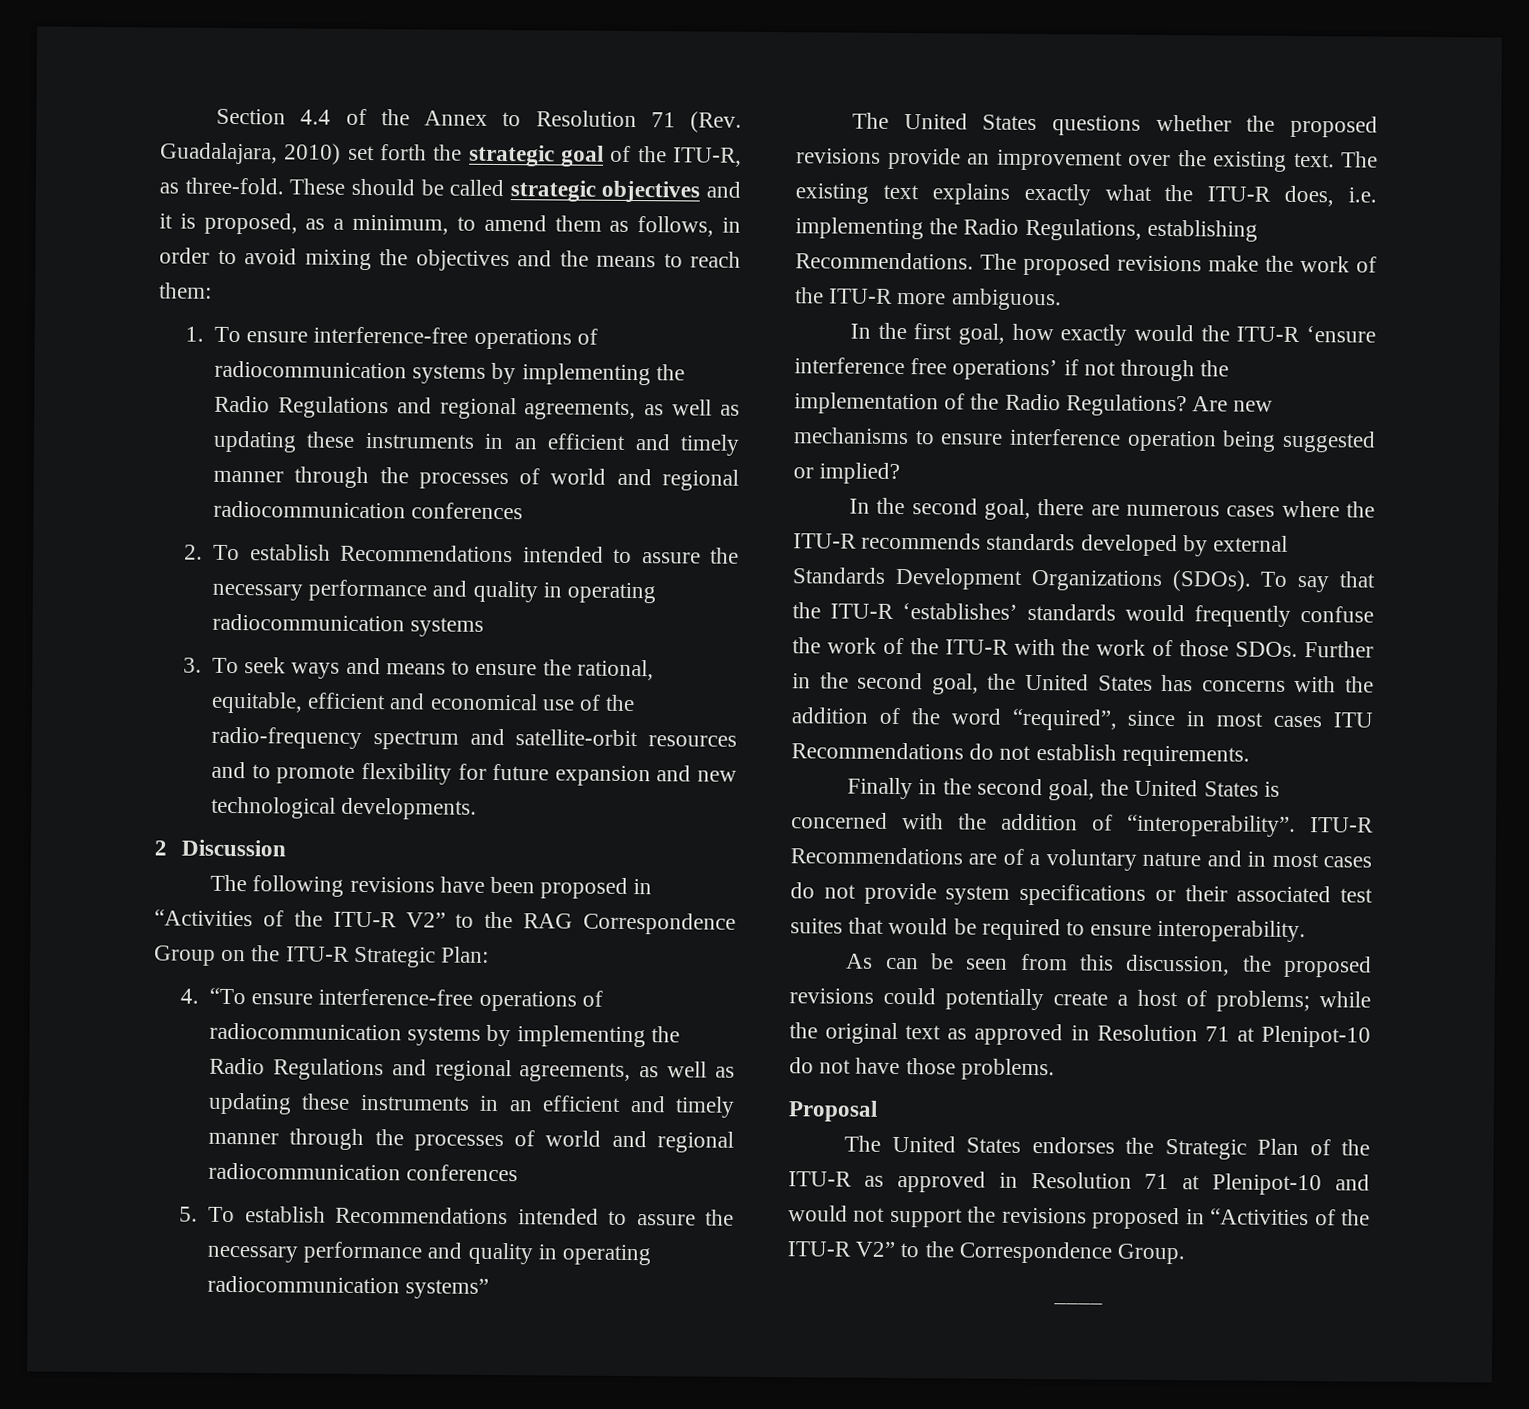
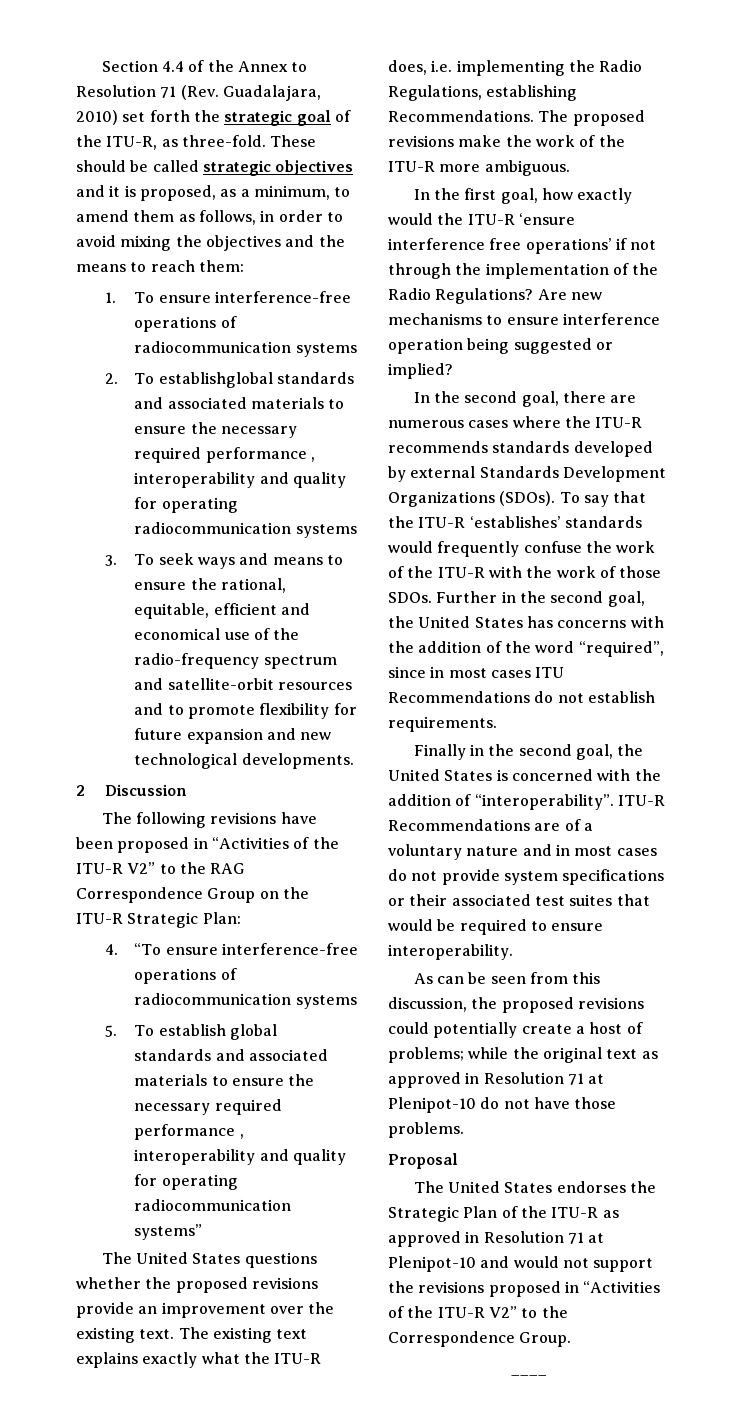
[491,362,685,386] [214,395,740,421] [213,430,740,456] [213,466,739,491] [213,500,524,520] [183,544,739,564] [212,579,562,603] by implementing the Radio Regulations and regional agreements, as well as updating these instruments in an efficient and timely manner through the processes of world and regional radiocommunication conferences // 2. To establish Recommendations intended to assure the necessary performance and quality in -> [105,372,354,388] [134,397,345,409] [134,422,298,438] [134,447,316,463] [134,472,347,488] [134,497,158,509] // 2. To establishglobal standards and associated materials to ensure the necessary required performance , interoperability and quality for
[486,1024,680,1048] [209,1057,735,1083] [208,1092,735,1118] [208,1128,734,1153] [208,1162,519,1182] [178,1206,734,1226] [207,1241,557,1265] by implementing the Radio Regulations and regional agreements, as well as updating these instruments in an efficient and timely manner through the processes of world and regional radiocommunication conferences // 5. To establish Recommendations intended to assure the necessary performance and quality in -> [105,1024,277,1040] [134,1049,329,1061] [134,1074,315,1086] [134,1099,282,1115] [134,1124,244,1140] [134,1149,347,1165] [134,1174,158,1186] // 5. To establish global standards and associated materials to ensure the necessary required performance , interoperability and quality for

